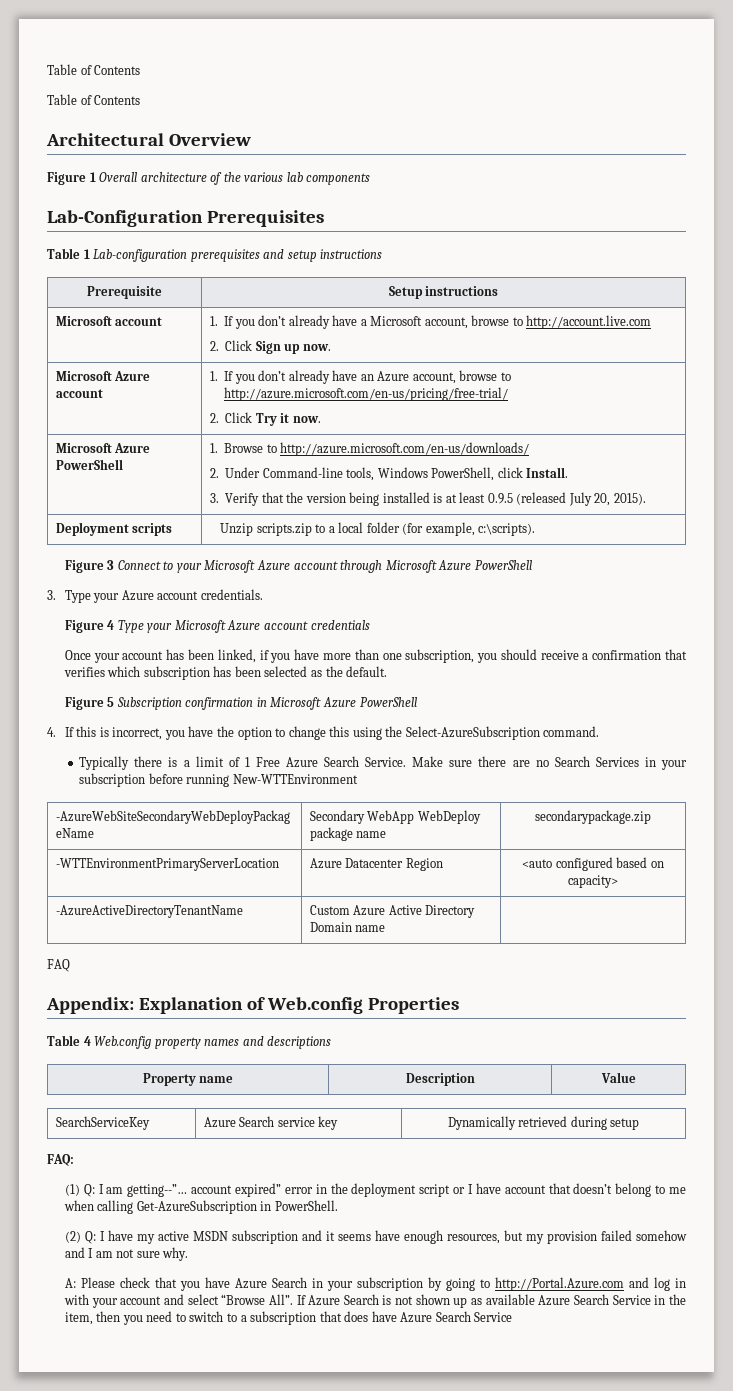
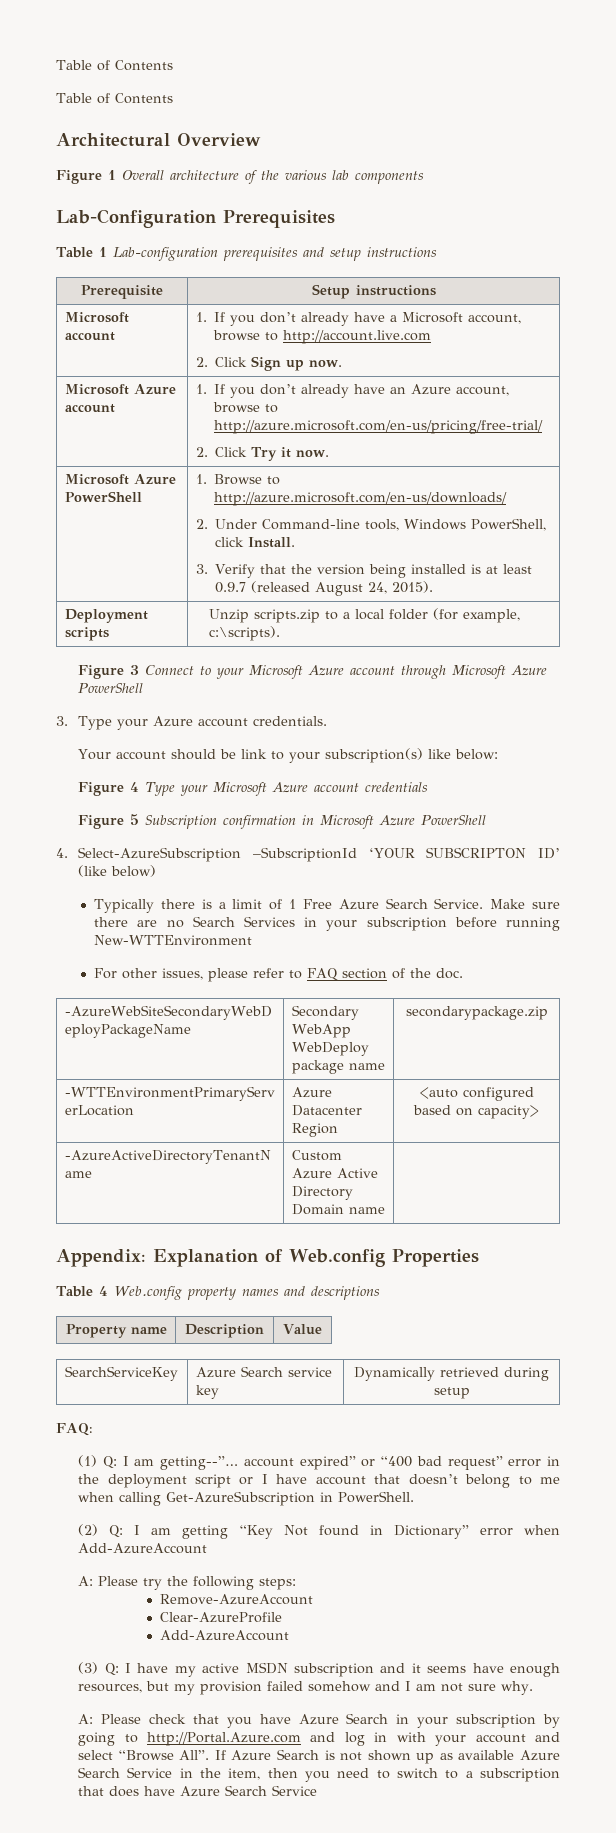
[487,492,611,506] 0.9.5 (released July 20, -> [215,581,388,596] 0.9.7 (released August 24,
(263, 594) none -> [78,748,499,763] // Your account should be link to your subscription(s) like below:
[64,649,688,663] [63,666,388,680] // Once your account has been linked, if you have more than one subscription, you should receive a confirmation that verifies which subscription has been selected as the default. -> (429, 787) none
[64,726,600,740] If this is incorrect, you have the option to change this using the Select-AzureSubscription command. -> [78,847,560,862] [78,865,157,877] Select-AzureSubscription –SubscriptionId ‘YOUR SUBSCRIPTON ID’ (like below)
(358, 779) none -> [94,968,464,982] // For other issues, please refer to FAQ section of the doc.
[47,959,70,972] // FAQ -> (385, 1210) none
(282, 1190) none -> [361,1456,503,1470] or “400 bad request”
(105, 1236) none -> [151,1525,560,1539] [78,1543,208,1554] [78,1576,297,1590] [160,1594,314,1605] [160,1612,283,1623] [160,1630,290,1641] [78,1662,131,1676] am getting “Key Not found in Dictionary” error when Add-AzureAccount // A: Please try the following steps: // Remove-AzureAccount // Clear-AzureProfile // Add-AzureAccount // (3) Q: I

